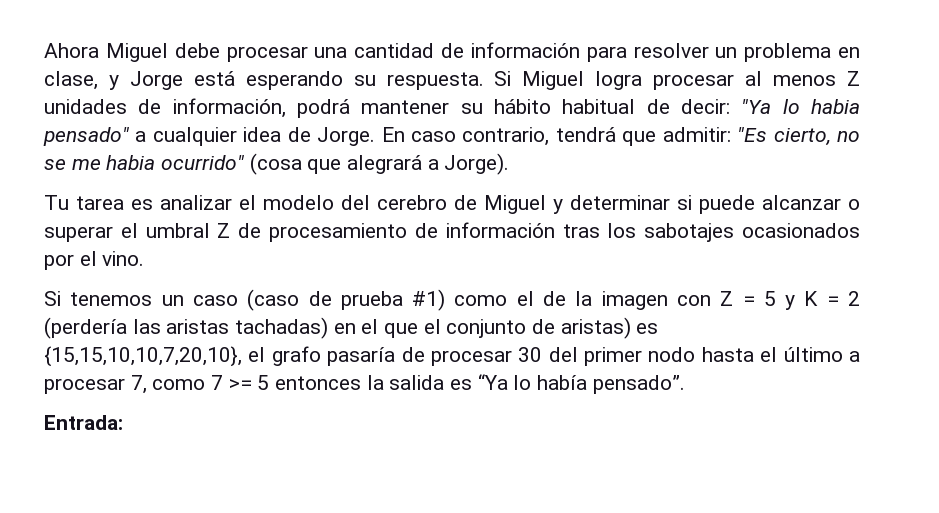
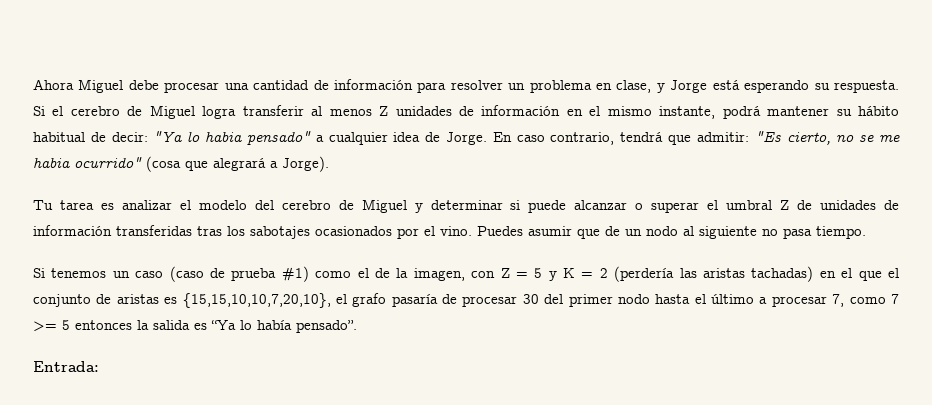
(512, 78) none -> [52,106,143,116] el cerebro de
[653,74,735,90] procesar -> [242,105,304,116] transferir
[172,98,286,118] información, -> [481,105,716,119] información en el mismo instante,
[269,222,555,242] procesamiento de información -> [820,200,900,210] [33,225,192,236] unidades de información transferidas
(145, 258) none -> [477,226,866,239] Puedes asumir que de un nodo al siguiente no pasa tiempo.
[601,291,668,310] imagen -> [413,268,465,281] imagen,
[560,317,631,339] aristas) -> [116,294,159,304] aristas

